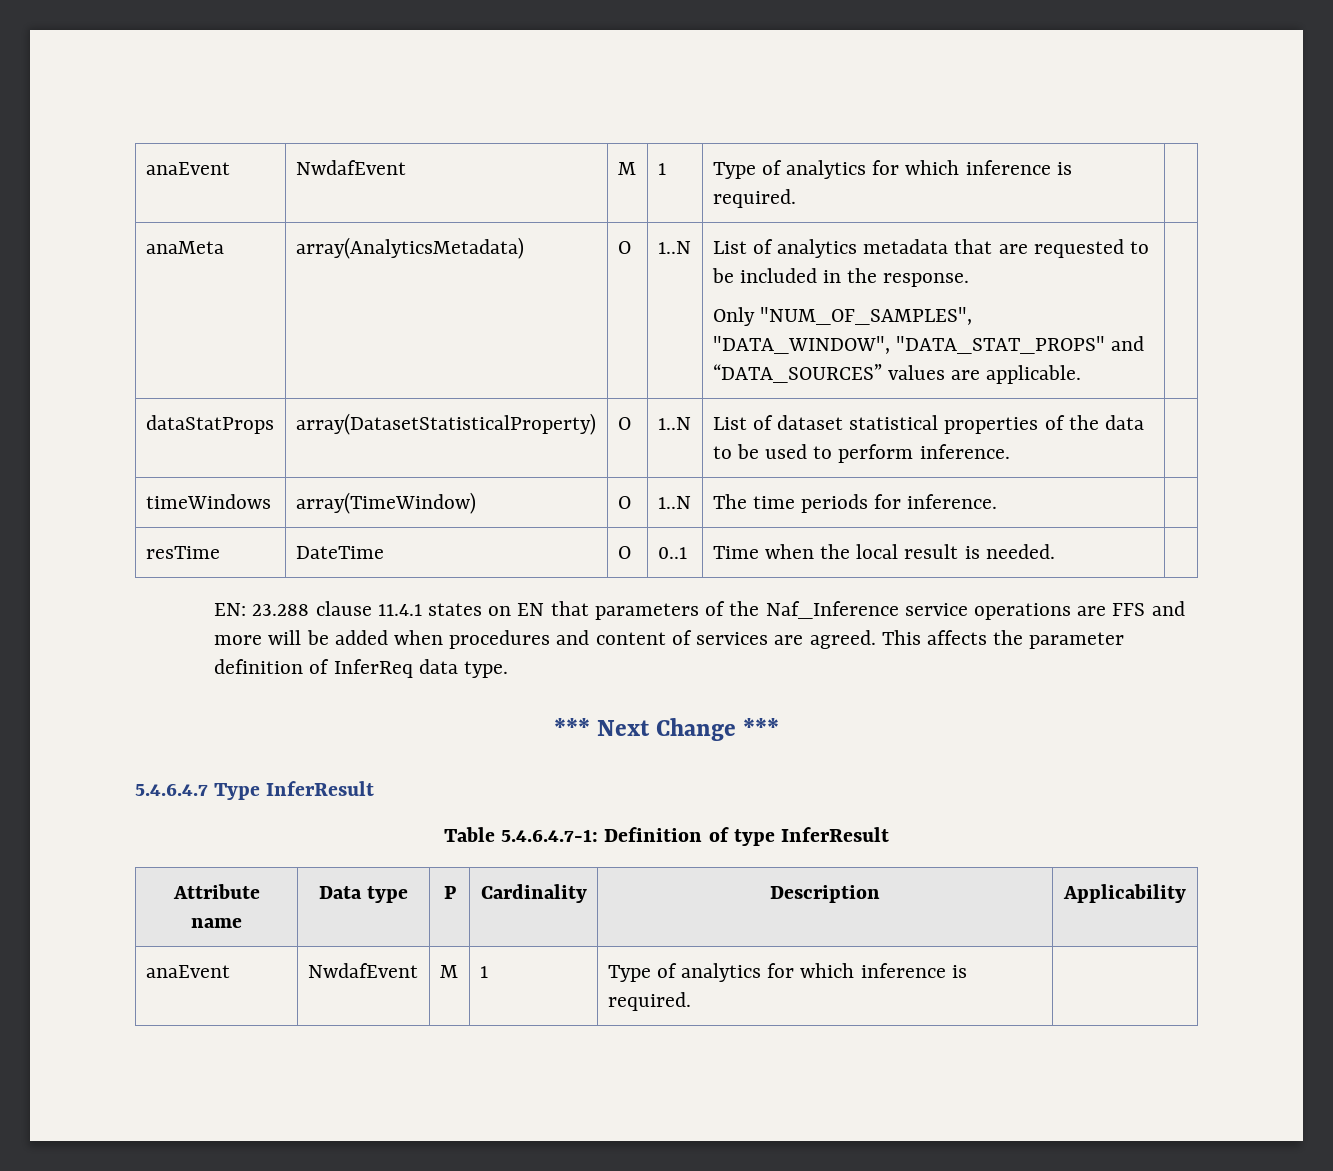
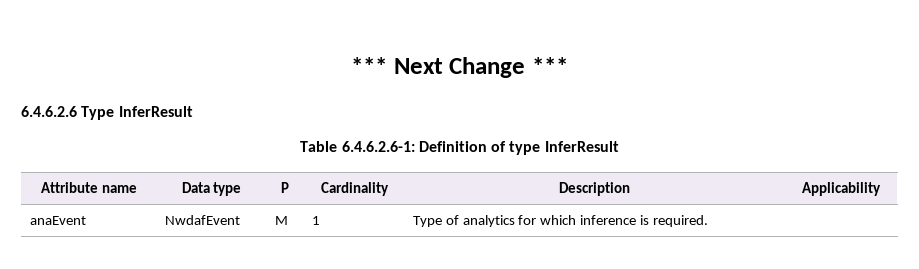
[145,162,230,175] [295,160,406,175] [617,162,636,175] [657,163,666,175] [712,160,1072,179] [712,189,796,208] [145,241,224,254] [295,237,524,259] [617,241,631,254] [657,241,691,254] [712,239,1150,258] [711,268,970,287] [712,307,972,326] [712,336,1145,354] [712,364,1082,384] [145,415,274,434] [295,413,596,435] [617,417,631,430] [657,417,691,430] [712,415,1145,434] [712,444,1010,463] [145,494,271,509] [295,492,476,514] [617,496,631,509] [657,496,691,509] [712,494,998,513] [145,546,220,559] [295,546,384,559] [617,546,631,559] [657,547,687,559] [712,544,1055,559] [214,601,1185,620] [214,630,1125,649] [214,659,509,678] anaEvent | NwdafEvent | M | 1 | Type of analytics for which inference is required. | // anaMeta | array(AnalyticsMetadata) | O | 1..N | List of analytics metadata that are requested to be included in the response. // Only "NUM_OF_SAMPLES", "DATA_WINDOW", "DATA_STAT_PROPS" and “DATA_SOURCES” values are applicable. | // dataStatProps | array(DatasetStatisticalProperty) | O | 1..N | List of dataset statistical properties of the data to be used to perform inference. | // timeWindows | array(TimeWindow) | O | 1..N | The time periods for inference. | // resTime | DateTime | O | 0..1 | Time when the local result is needed. | // EN: 23.288 clause 11.4.1 states on EN that parameters of the Naf_Inference service operations are FFS and more will be added when procedures and content of services are agreed. This affects the parameter definition of InferReq data type. // -> (350, 65) none
[135,783,208,796] 5.4.6.4.7 -> [21,106,77,117] 6.4.6.2.6
[501,829,599,842] 5.4.6.4.7-1: -> [341,141,415,152] 6.4.6.2.6-1:

